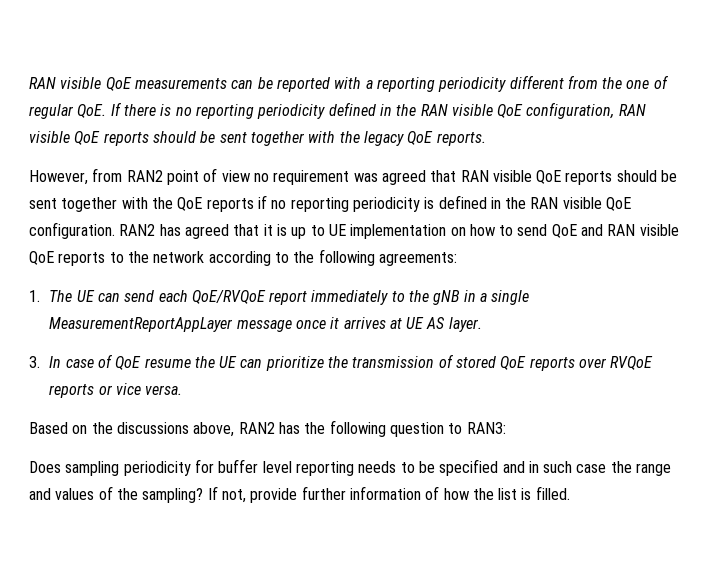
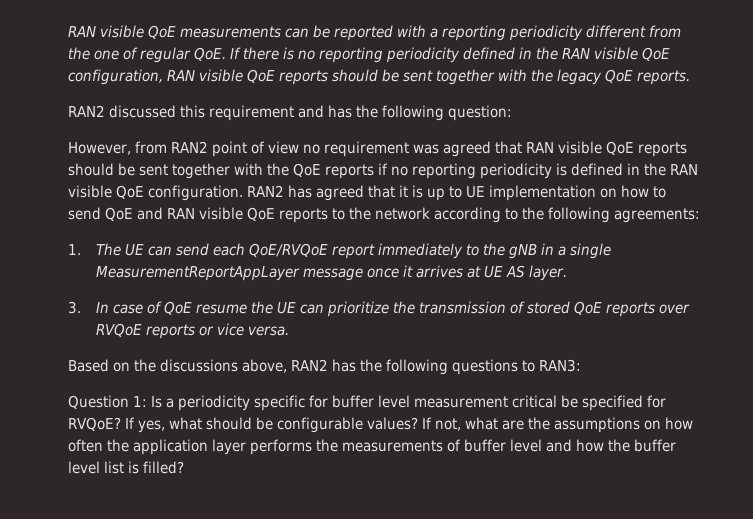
(486, 139) none -> [68,105,512,121] // RAN2 discussed this requirement and has the following question:
[389,422,444,437] question -> [452,359,518,375] questions
[29,459,672,476] [29,486,494,503] Does sampling periodicity for buffer level reporting needs to be specified and in such case the range and values of the sampling? If not, provide further information of how the -> [68,395,666,411] [68,417,693,433] [68,439,676,455] [68,461,100,474] Question 1: Is a periodicity specific for buffer level measurement critical be specified for RVQoE? If yes, what should be configurable values? If not, what are the assumptions on how often the application layer performs the measurements of buffer level and how the buffer level
[535,486,570,500] filled. -> [143,461,184,474] filled?

